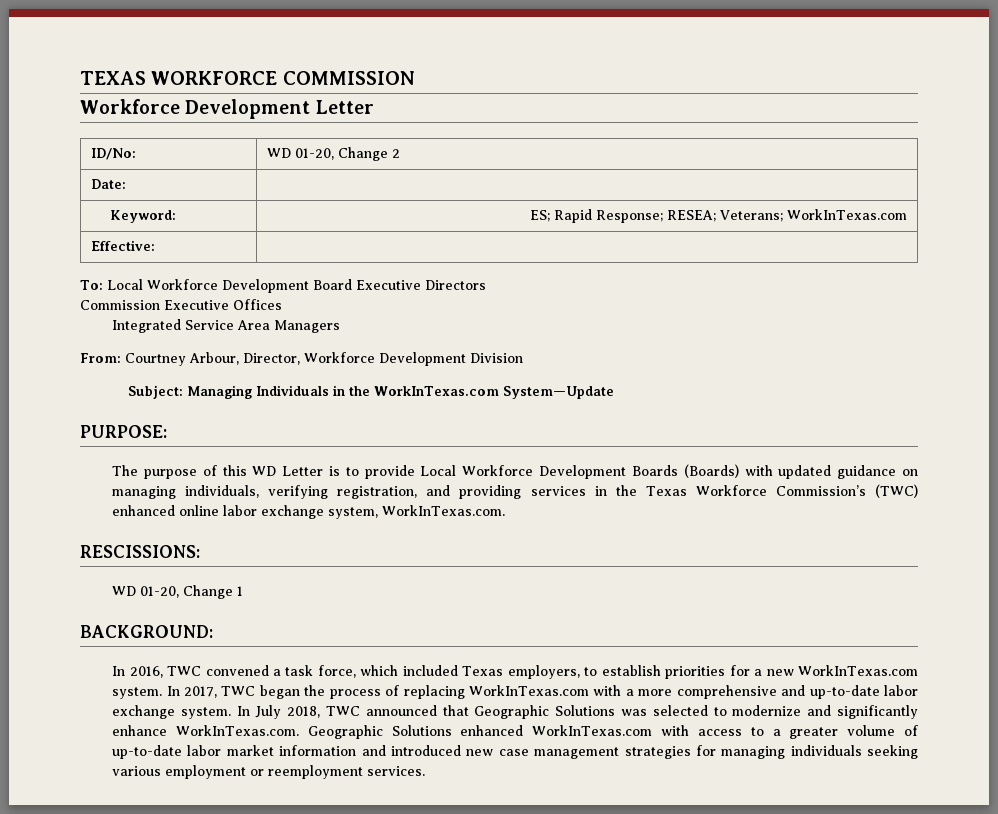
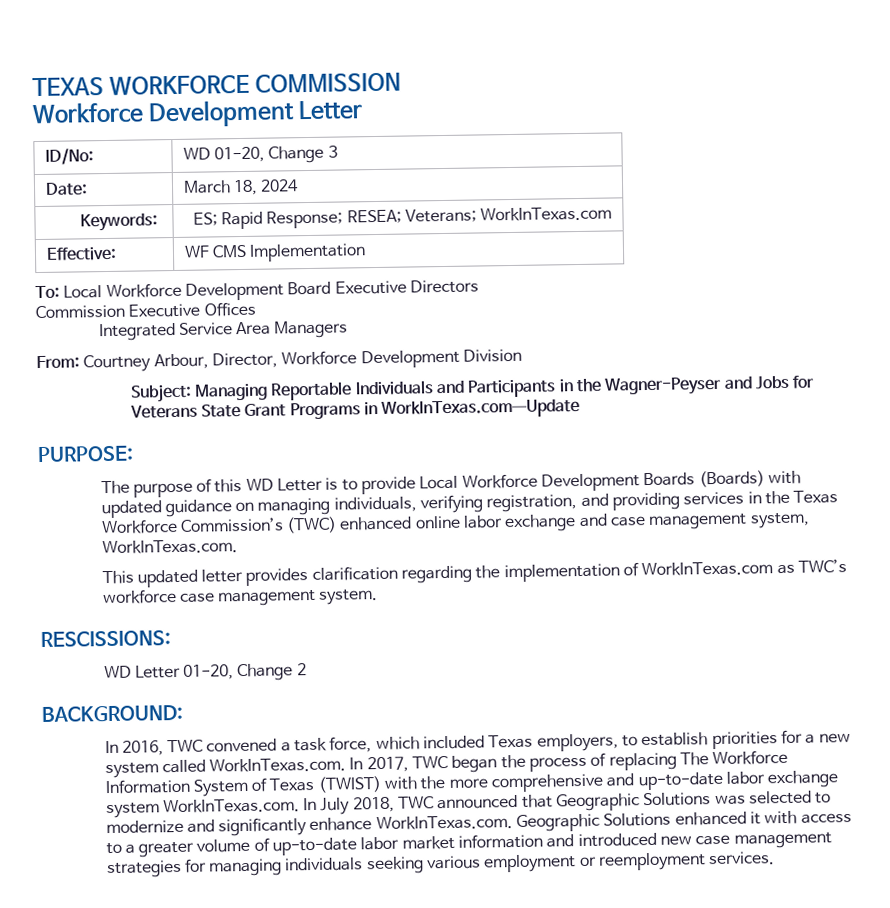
[391,149,400,158] 2 -> [327,145,338,158] 3
[110,210,177,223] // Keyword: -> [182,179,300,196] [80,213,159,232] March 18, 2024 // Keywords:
(155, 245) none -> [183,243,367,262] WF CMS Implementation
[256,385,615,399] Individuals in the WorkInTexas.com System—Update -> [270,375,816,401] [129,398,581,420] Reportable Individuals and Participants in the Wagner-Peyser and Jobs for Veterans State Grant Programs in WorkInTexas.com—Update
(325, 512) none -> [578,513,748,530] and case management
(506, 510) none -> [101,559,848,588] [101,589,379,607] // This updated letter provides clarification regarding the implementation of WorkInTexas.com as TWC’s workforce case management system.
[140,585,244,599] 01-20, Change 1 -> [134,663,307,682] Letter 01-20, Change 2
[798,665,919,676] [112,687,163,699] WorkInTexas.com system. -> [104,757,347,779] system called WorkInTexas.com.
[468,685,634,696] WorkInTexas.com with a -> [680,749,789,766] [104,775,446,797] The Workforce Information System of Texas (TWIST) with the
[180,707,231,719] system. -> [105,798,300,819] system WorkInTexas.com.
[532,725,653,736] WorkInTexas.com -> [750,811,762,825] it

